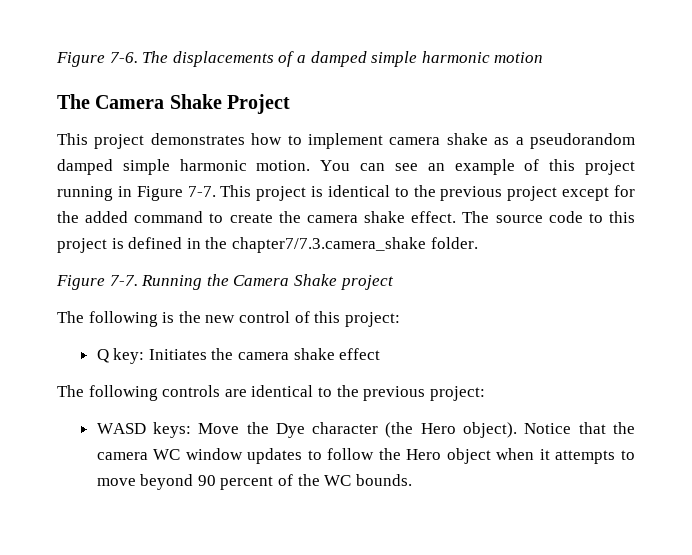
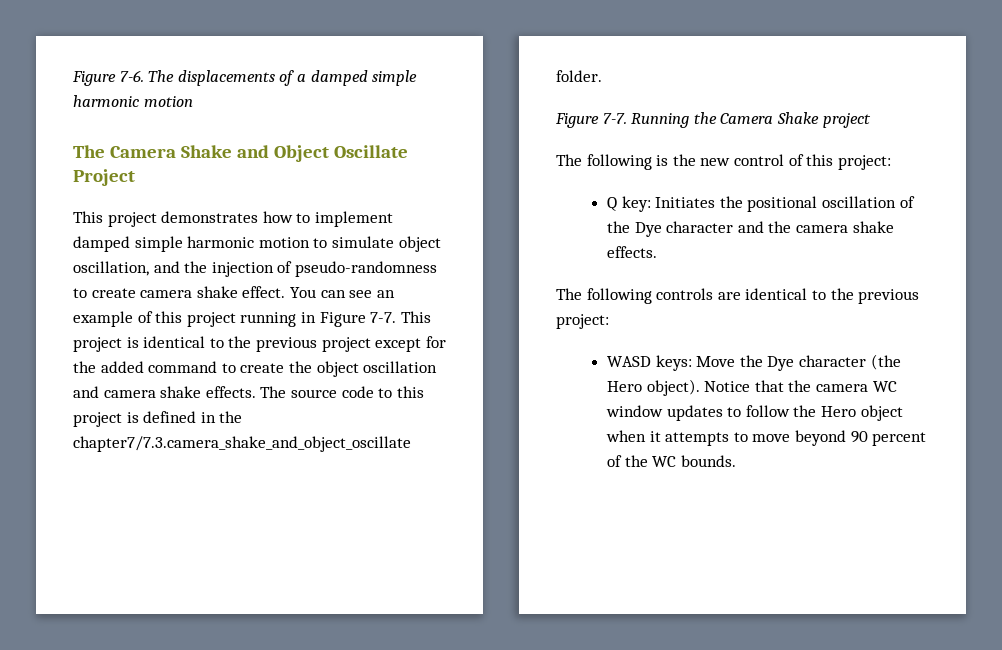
(222, 101) none -> [236,145,408,162] and Object Oscillate
[389,133,635,149] [57,159,311,175] camera shake as a pseudorandom damped simple harmonic motion. -> [73,236,441,252] [73,261,437,277] [73,286,286,298] damped simple harmonic motion to simulate object oscillation, and the injection of pseudo-randomness to create camera shake effect.
[306,211,457,223] camera shake effect. -> [316,361,438,377] [73,386,256,398] object oscillation and camera shake effects.
[231,237,426,253] chapter7/7.3.camera_shake -> [73,436,411,452] chapter7/7.3.camera_shake_and_object_oscillate
[237,348,381,360] camera shake effect -> [747,196,915,212] [606,221,894,237] [606,246,657,258] positional oscillation of the Dye character and the camera shake effects.

